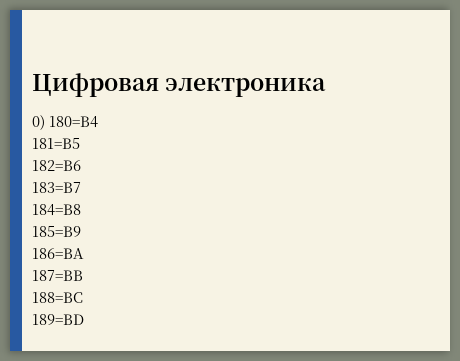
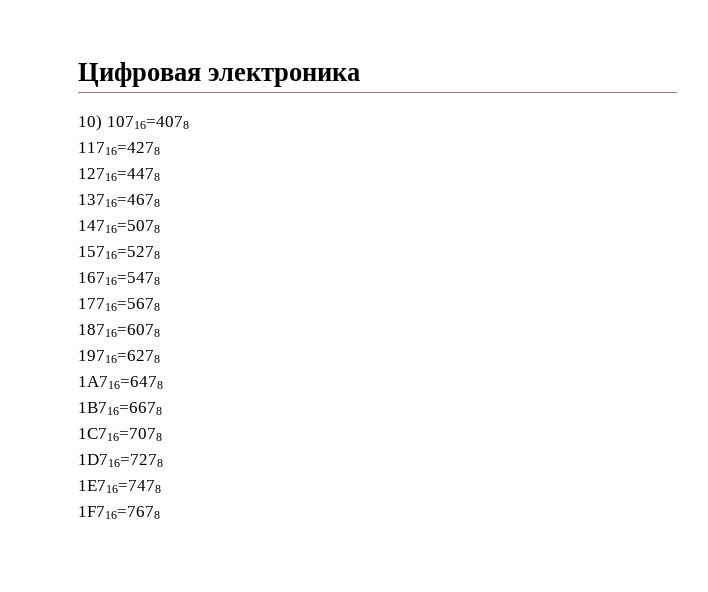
[32,115,98,130] [32,138,80,149] [32,160,81,171] [32,182,81,193] [32,204,81,216] [32,226,81,237] [32,248,84,259] [32,270,83,281] [32,292,83,303] [32,314,84,325] 0) 180=B4 // 181=B5 // 182=B6 // 183=B7 // 184=B8 // 185=B9 // 186=BA // 187=BB // 188=BC // 189=BD -> [78,115,189,131] [78,142,160,155] [78,168,160,181] [78,194,160,207] [78,220,160,233] [78,246,160,259] [78,272,160,285] [78,298,160,311] [78,324,160,337] [78,350,160,363] [78,376,163,389] [78,402,162,415] [78,428,162,441] [78,454,163,467] [78,480,161,493] [78,506,160,519] 10) 10716=4078 // 11716=4278 // 12716=4478 // 13716=4678 // 14716=5078 // 15716=5278 // 16716=5478 // 17716=5678 // 18716=6078 // 19716=6278 // 1A716=6478 // 1B716=6678 // 1C716=7078 // 1D716=7278 // 1E716=7478 // 1F716=7678

